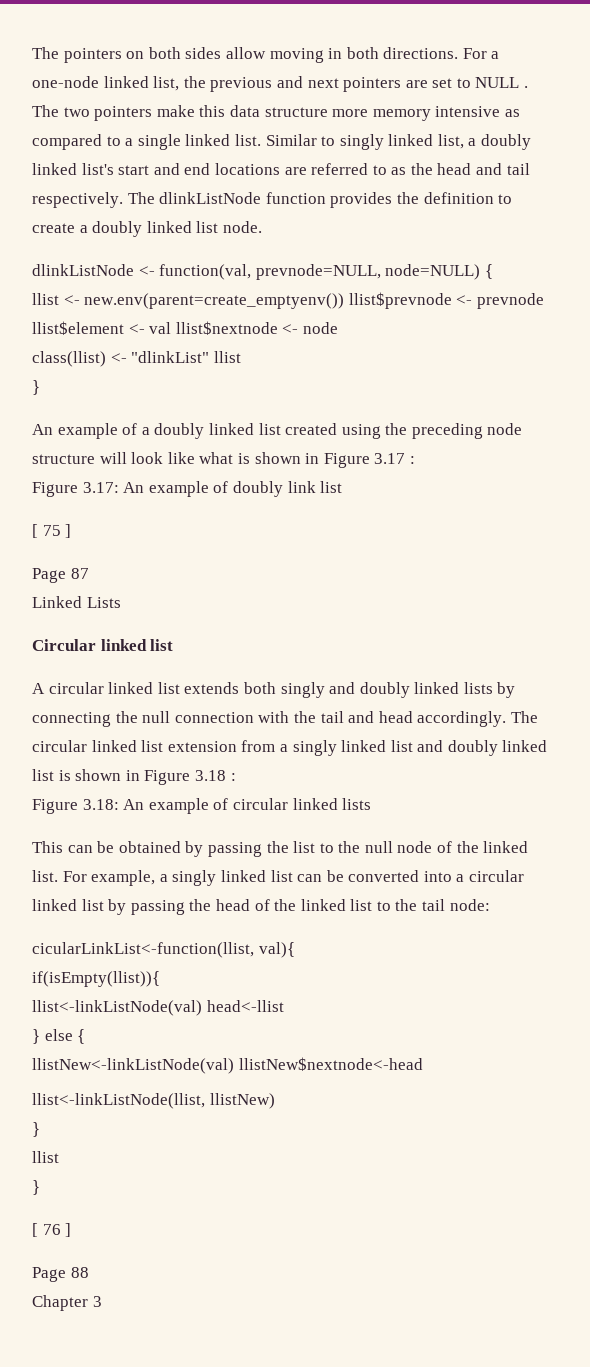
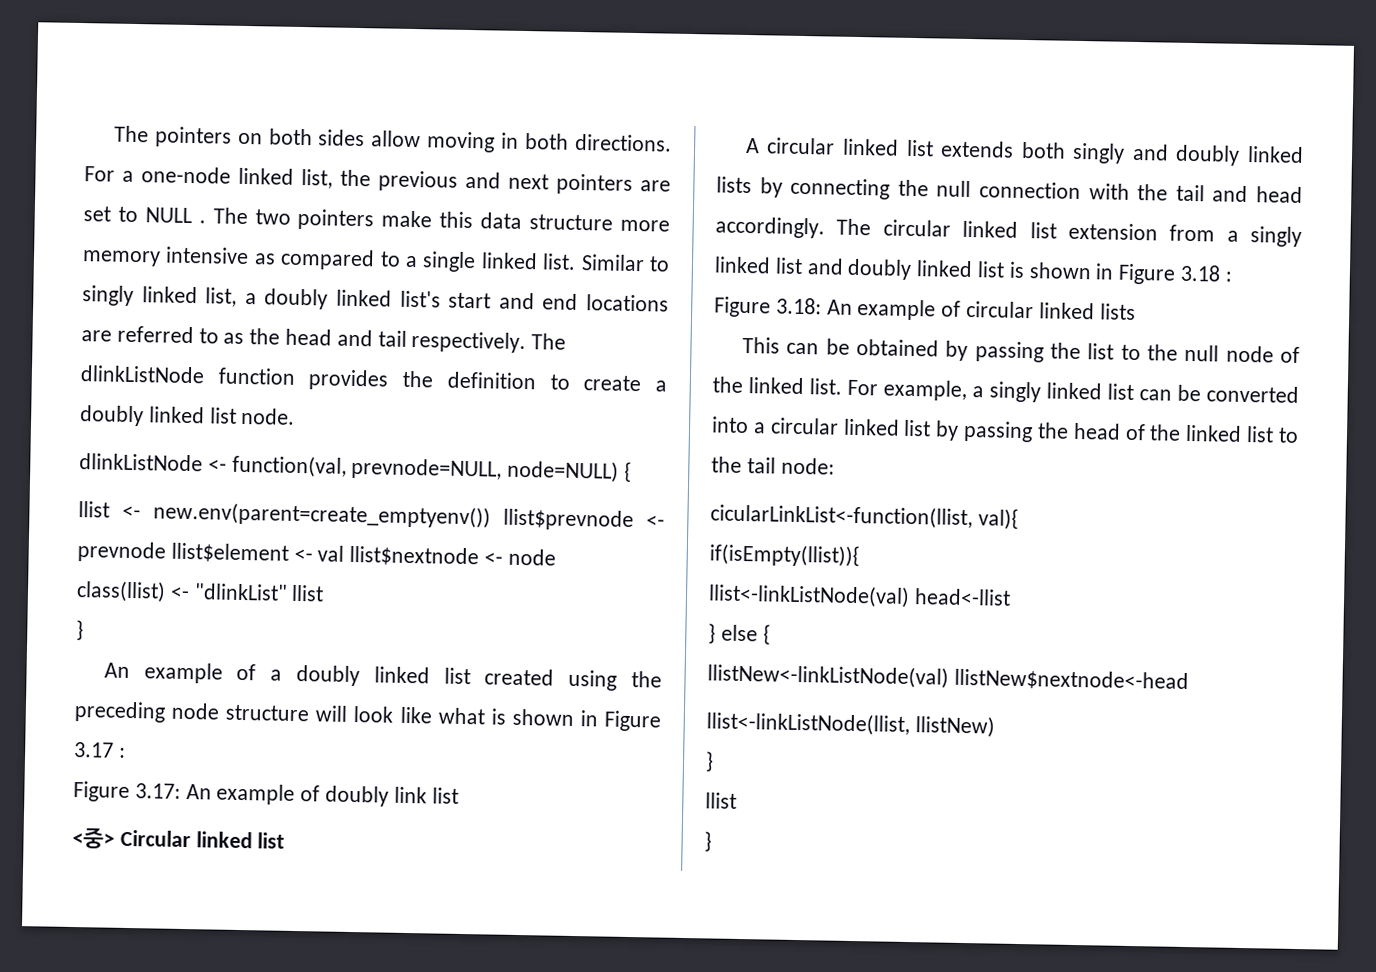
[32,524,72,538] [32,568,89,583] [32,596,121,608] [ 75 ] // Page 87 // Linked Lists // -> [72,826,115,849] <중>
[32,1223,72,1237] [32,1267,89,1282] [32,1295,102,1311] // [ 76 ] // Page 88 // Chapter 3 -> (712, 841) none

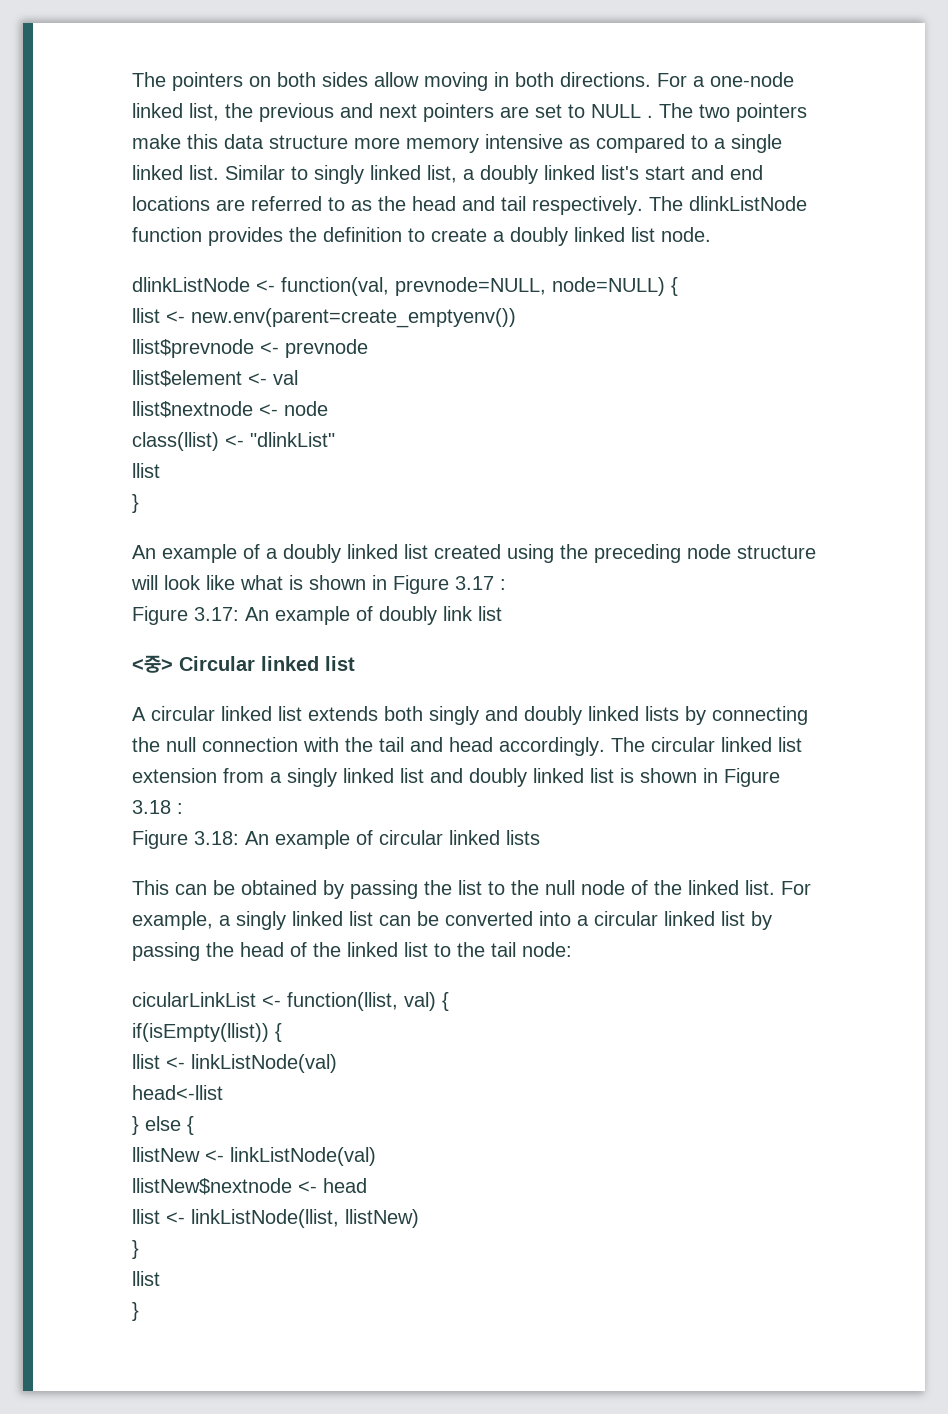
(491, 515) none -> (516, 318) //
(166, 552) none -> (368, 348) //
(345, 553) none -> (298, 377) //
(288, 592) none -> (335, 439) //
[710,503,1019,530] [709,543,860,568] [708,583,1011,608] [708,623,771,645] [707,663,1189,692] [706,711,910,737] cicularLinkList<-function(llist, val){ // if(isEmpty(llist)){ // llist<-linkListNode(val) head<-llist // } else { // llistNew<-linkListNode(val) llistNew$nextnode<-head // llist<-linkListNode(llist, -> [132,992,449,1011] [132,1023,282,1042] [132,1054,337,1073] [132,1085,223,1100] [132,1116,194,1135] [132,1147,376,1166] [132,1178,367,1195] [132,1209,339,1228] cicularLinkList <- function(llist, val) { // if(isEmpty(llist)) { // llist <- linkListNode(val) // head<-llist // } else { // llistNew <- linkListNode(val) // llistNew$nextnode <- head // llist <- linkListNode(llist,

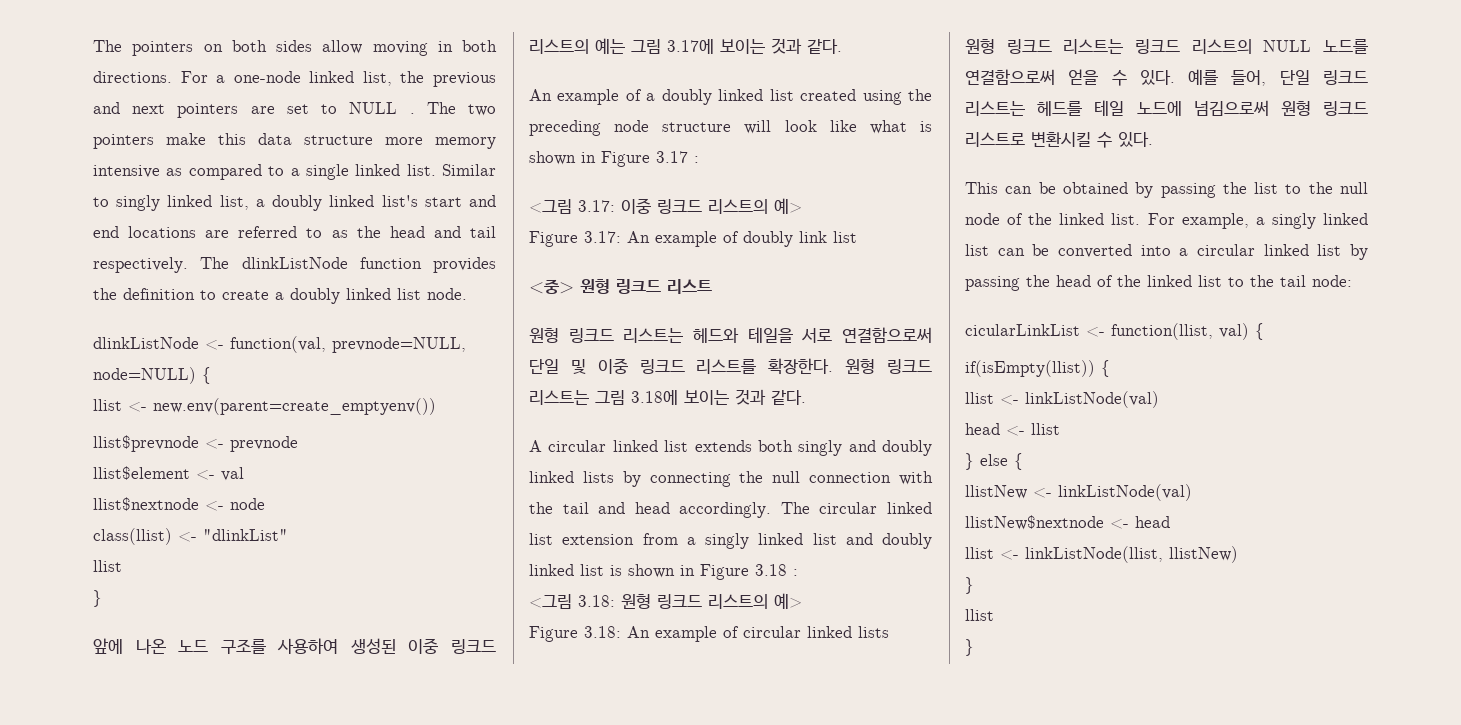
(139, 503) none -> [93,638,496,654] [529,38,842,54] // 앞에 나온 노드 구조를 사용하여 생성된 이중 링크드 리스트의 예는 그림 3.17에 보이는 것과 같다.
(506, 584) none -> [529,198,802,214] // <그림 3.17: 이중 링크드 리스트의 예>
[179,656,355,671] Circular linked list -> [580,279,712,294] [529,327,932,343] [529,358,932,375] [529,389,806,405] 원형 링크드 리스트 // 원형 링크드 리스트는 헤드와 테일을 서로 연결함으로써 단일 및 이중 링크드 리스트를 확장한다. 원형 링크드 리스트는 그림 3.18에 보이는 것과 같다.
(183, 808) none -> [529,593,802,609] // <그림 3.18: 원형 링크드 리스트의 예>
(540, 837) none -> [965,39,1368,54] [965,69,1368,86] [965,100,1368,116] [965,132,1153,148] // 원형 링크드 리스트는 링크드 리스트의 NULL 노드를 연결함으로써 얻을 수 있다. 예를 들어, 단일 링크드 리스트는 헤드를 테일 노드에 넘김으로써 원형 링크드 리스트로 변환시킬 수 있다.
[132,1085,223,1100] head<-llist -> [965,423,1060,436] head <- llist

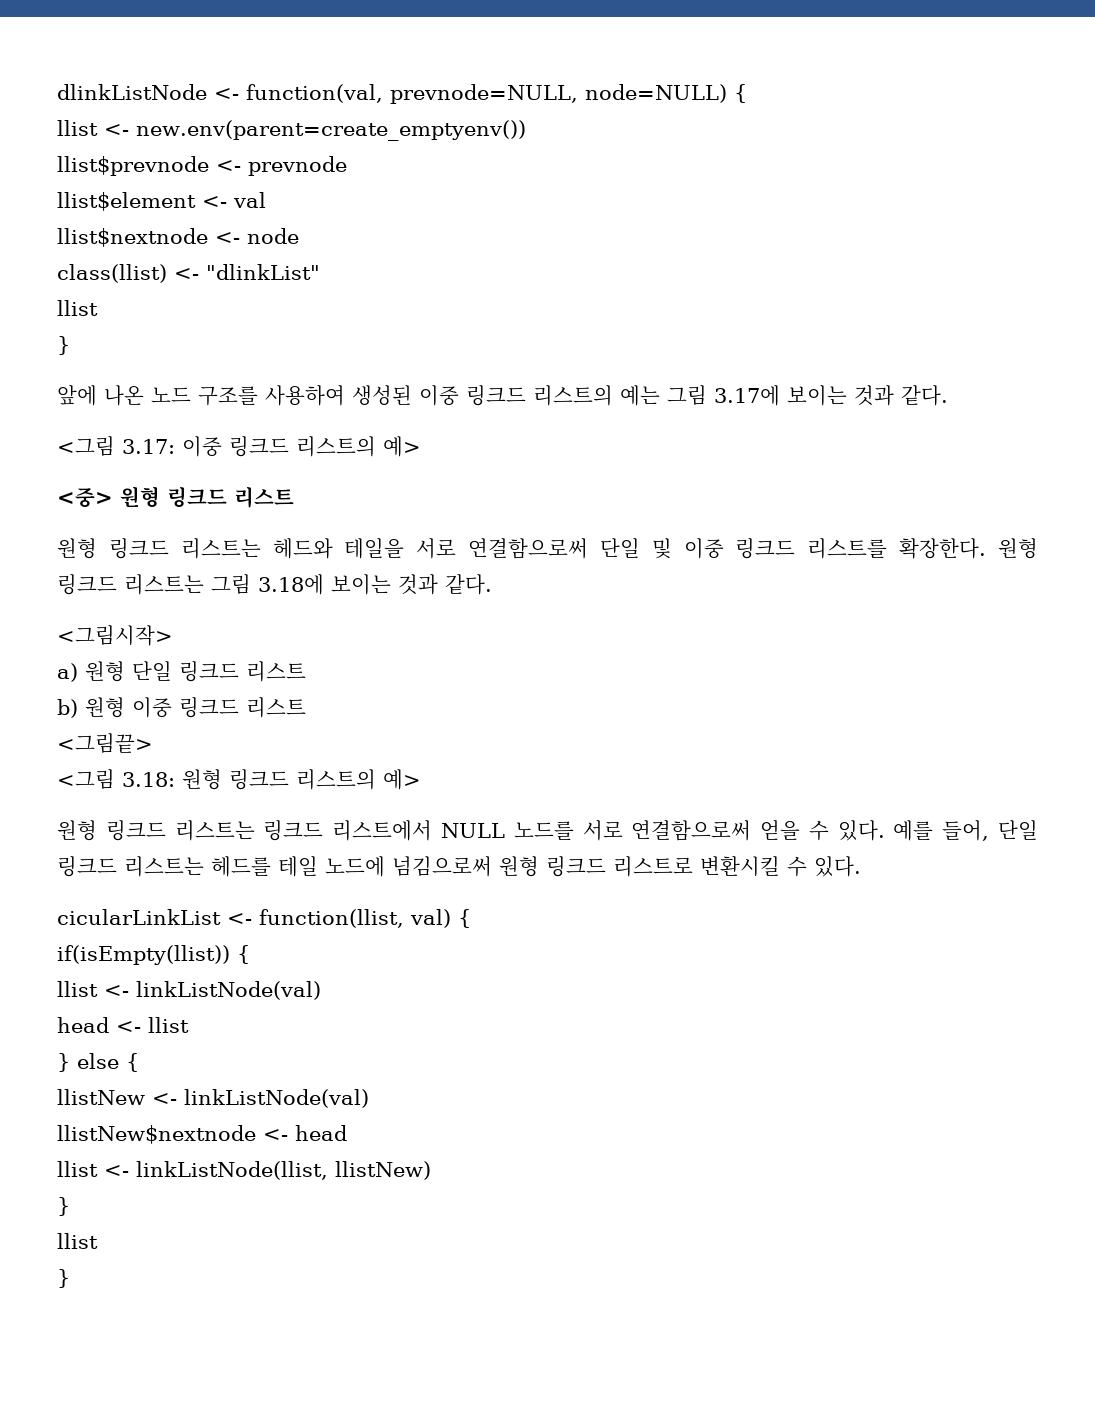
[93,40,497,56] [93,71,496,87] [93,102,497,118] [93,133,496,149] [93,164,496,180] [93,195,497,211] [93,226,496,238] [93,257,496,273] [93,288,467,304] The pointers on both sides allow moving in both directions. For a one-node linked list, the previous and next pointers are set to NULL . The two pointers make this data structure more memory intensive as compared to a single linked list. Similar to singly linked list, a doubly linked list's start and end locations are referred to as the head and tail respectively. The dlinkListNode function provides the definition to create a doubly linked list node. // -> (57, 92) none
[529,89,932,105] [529,120,932,136] [529,151,699,167] // An example of a doubly linked list created using the preceding node structure will look like what is shown in Figure 3.17 : -> (948, 395) none
[529,231,857,247] // Figure 3.17: An example of doubly link list -> (421, 446) none
[529,440,932,456] [529,471,933,487] [529,502,932,518] [529,533,932,549] [529,564,798,580] A circular linked list extends both singly and doubly linked lists by connecting the null connection with the tail and head accordingly. The circular linked list extension from a singly linked list and doubly linked list is shown in Figure 3.18 : -> [57,625,173,646] [57,661,306,682] [57,697,306,718] [57,733,153,753] <그림시작> // a) 원형 단일 링크드 리스트 // b) 원형 이중 링크드 리스트 // <그림끝>
[529,626,889,642] // Figure 3.18: An example of circular linked lists -> (421, 779) none
[1191,39,1252,54] 리스트의 -> [332,820,433,841] 리스트에서
(1368, 46) none -> [582,820,623,841] 서로
[965,182,1368,198] [965,213,1368,229] [965,244,1368,260] [965,275,1352,291] // This can be obtained by passing the list to the null node of the linked list. For example, a singly linked list can be converted into a circular linked list by passing the head of the linked list to the tail node: -> (861, 866) none

